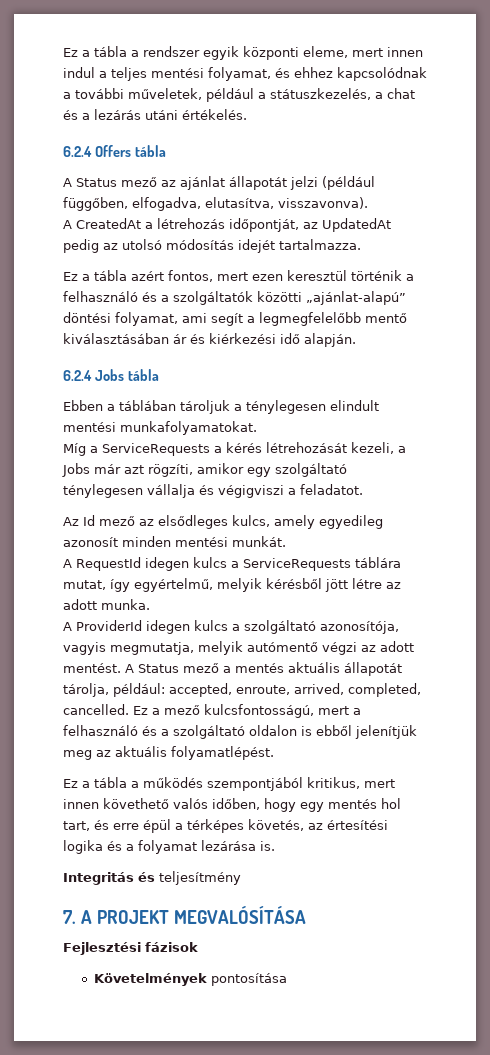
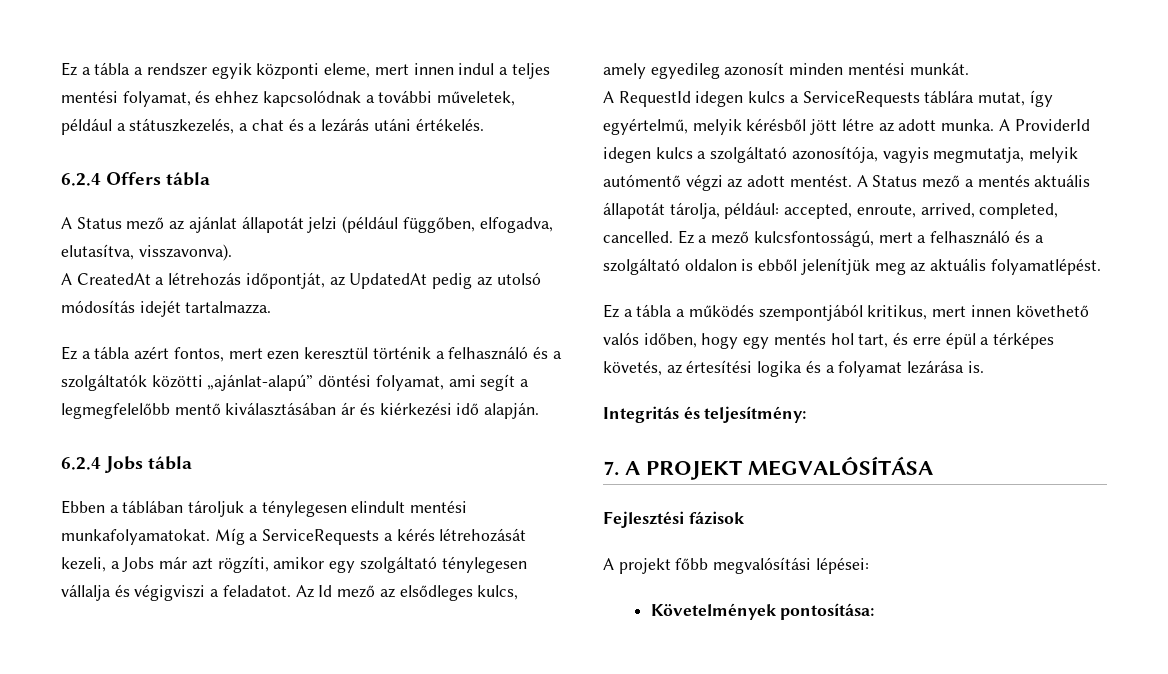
(257, 428) // -> (210, 537) none
(363, 489) // -> (291, 591) none
(150, 604) // -> (995, 125) none
[159,871,241,885] teljesítmény -> [704,406,807,423] teljesítmény:
(198, 947) none -> [603,557,869,574] // A projekt főbb megvalósítási lépései:
[210,973,287,986] pontosítása -> [780,603,875,620] pontosítása:

